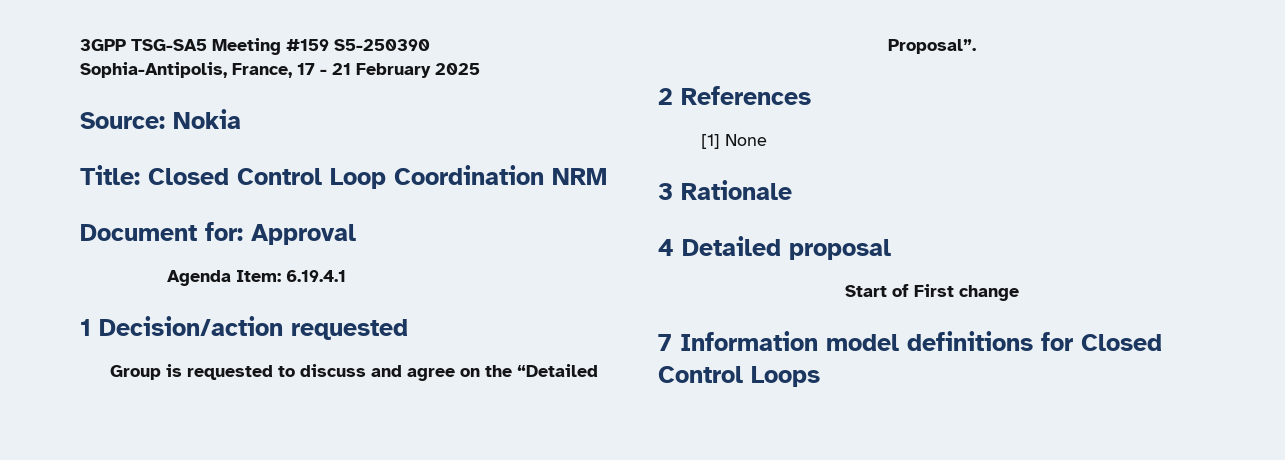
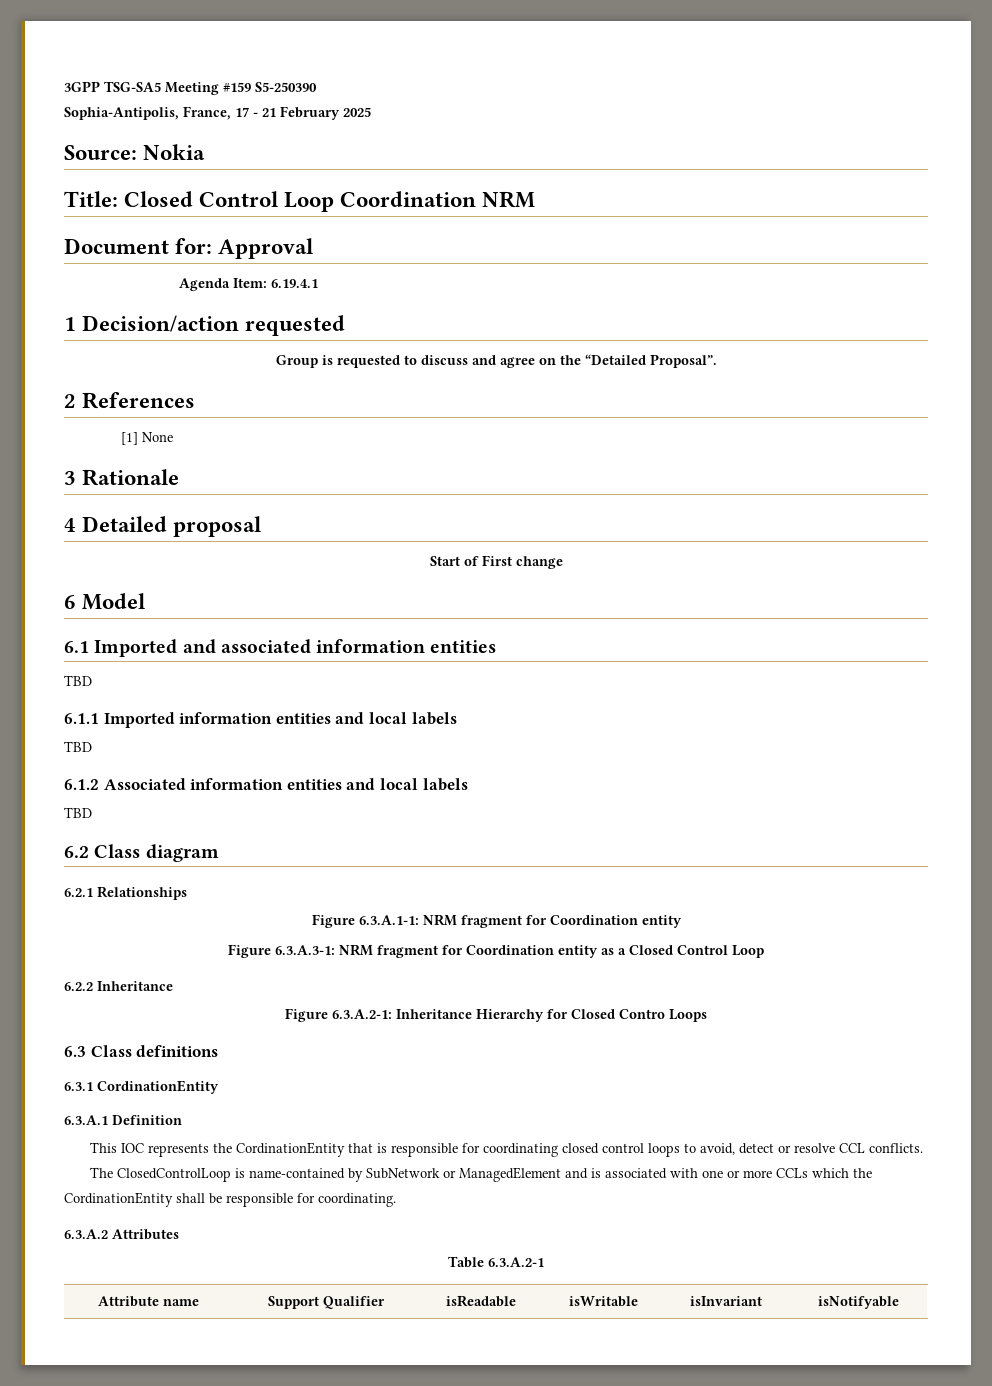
[658,331,1033,351] 7 Information model definitions -> [64,593,147,610] [64,639,497,657] [64,675,92,686] [64,712,457,728] [64,741,92,752] [64,778,468,791] [64,807,92,818] [64,844,219,862] [64,886,187,900] [311,914,682,928] [228,944,764,958] [64,981,173,991] [285,1008,544,1022] 6 Model // 6.1 Imported and associated information entities // TBD // 6.1.1 Imported information entities and local labels // TBD // 6.1.2 Associated information entities and local labels // TBD // 6.2 Class diagram // 6.2.1 Relationships // Figure 6.3.A.1-1: NRM fragment for Coordination entity // Figure 6.3.A.3-1: NRM fragment for Coordination entity as a Closed Control Loop // 6.2.2 Inheritance // Figure 6.3.A.2-1: Inheritance Hierarchy
[658,366,743,383] Control -> [619,1009,665,1019] Contro
(820, 376) none -> [64,1045,219,1057] [64,1080,219,1094] [64,1115,182,1125] [89,1142,923,1157] [89,1167,872,1182] [64,1192,396,1207] [64,1229,179,1240] [448,1256,544,1268] [97,1296,199,1307] [267,1296,385,1309] [446,1295,516,1307] [568,1296,638,1307] [690,1296,762,1306] [817,1296,899,1309] // 6.3 Class definitions // 6.3.1 CordinationEntity // 6.3.A.1 Definition // This IOC represents the CordinationEntity that is responsible for coordinating closed control loops to avoid, detect or resolve CCL conflicts. // The ClosedControlLoop is name-contained by SubNetwork or ManagedElement and is associated with one or more CCLs which the CordinationEntity shall be responsible for coordinating. // 6.3.A.2 Attributes // Table 6.3.A.2-1 // Attribute name | Support Qualifier | isReadable | isWritable | isInvariant | isNotifyable

